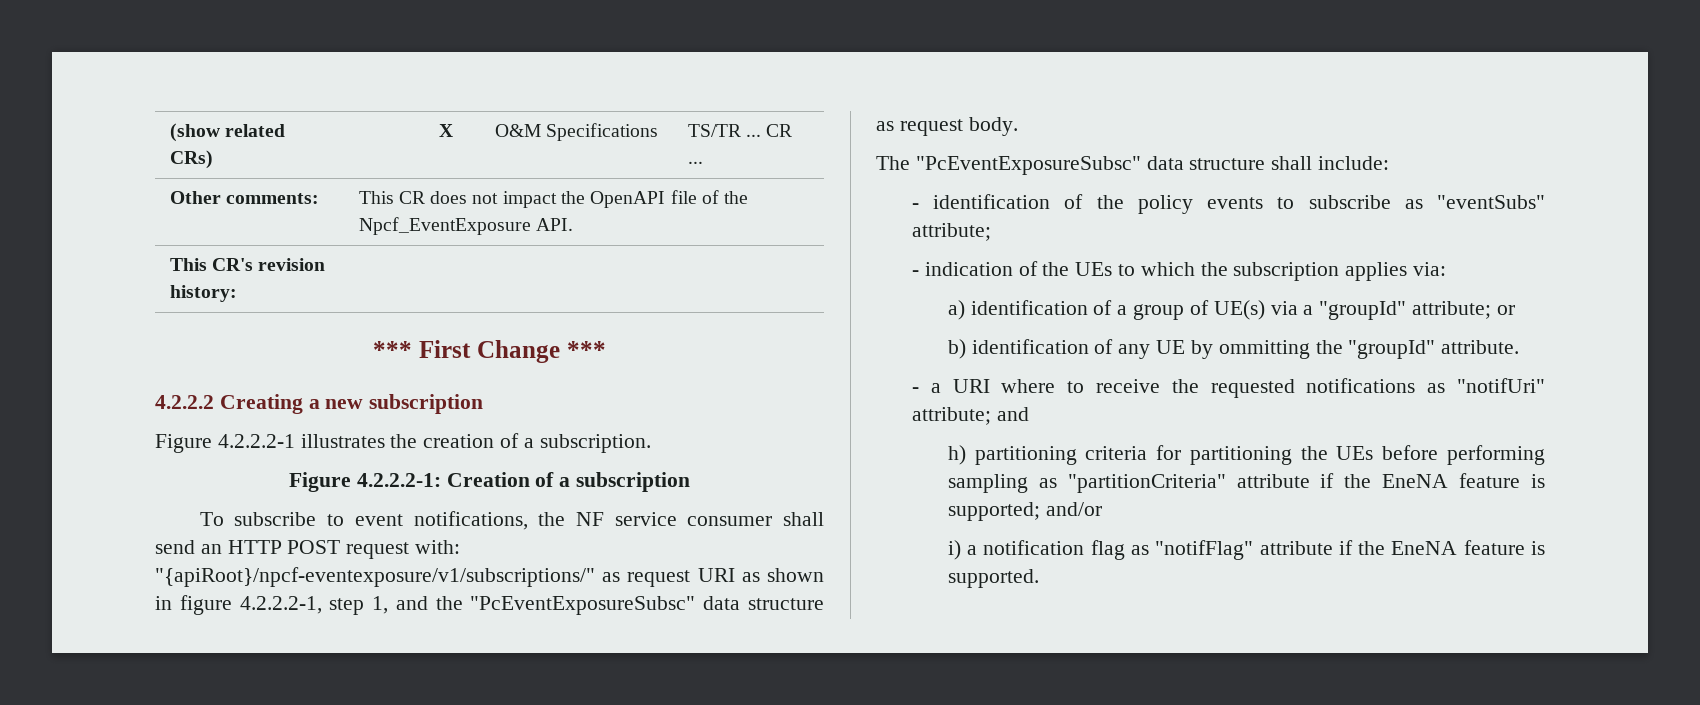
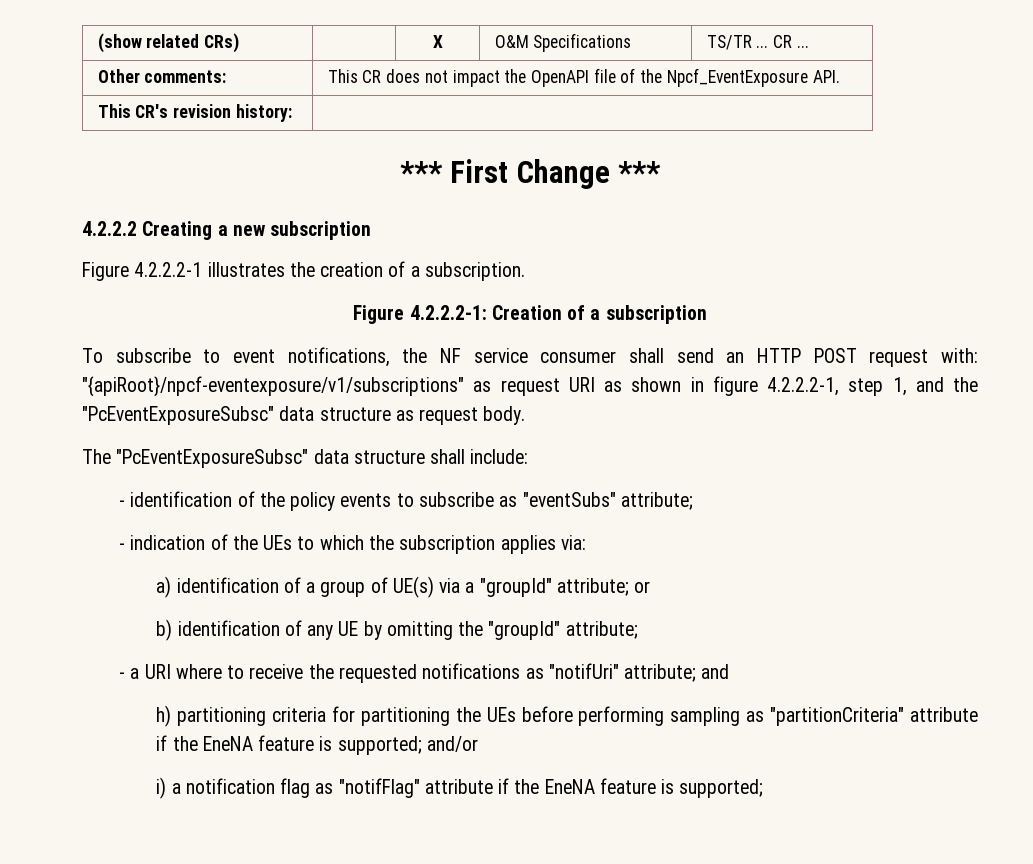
[155,567,595,587] "{apiRoot}/npcf-eventexposure/v1/subscriptions/" -> [82,376,464,397] "{apiRoot}/npcf-eventexposure/v1/subscriptions"
[1218,340,1310,359] ommitting -> [386,621,453,640] omitting
[1441,340,1520,354] attribute. -> [565,621,638,639] attribute;
[947,569,1039,588] supported. -> [679,779,764,798] supported;

